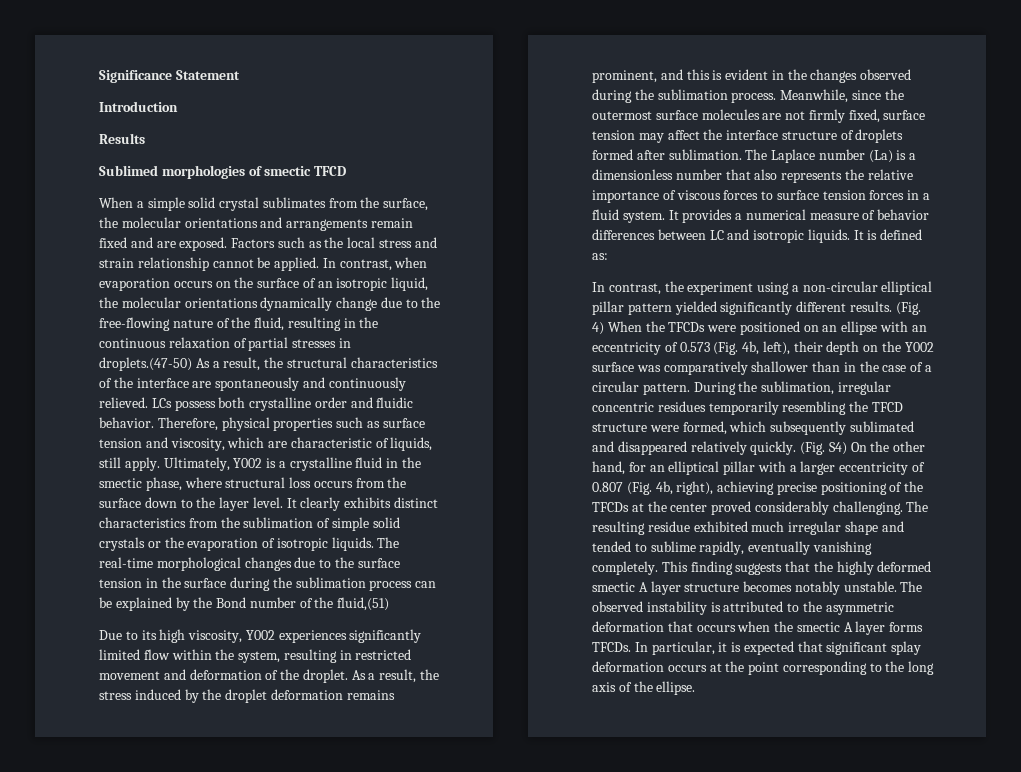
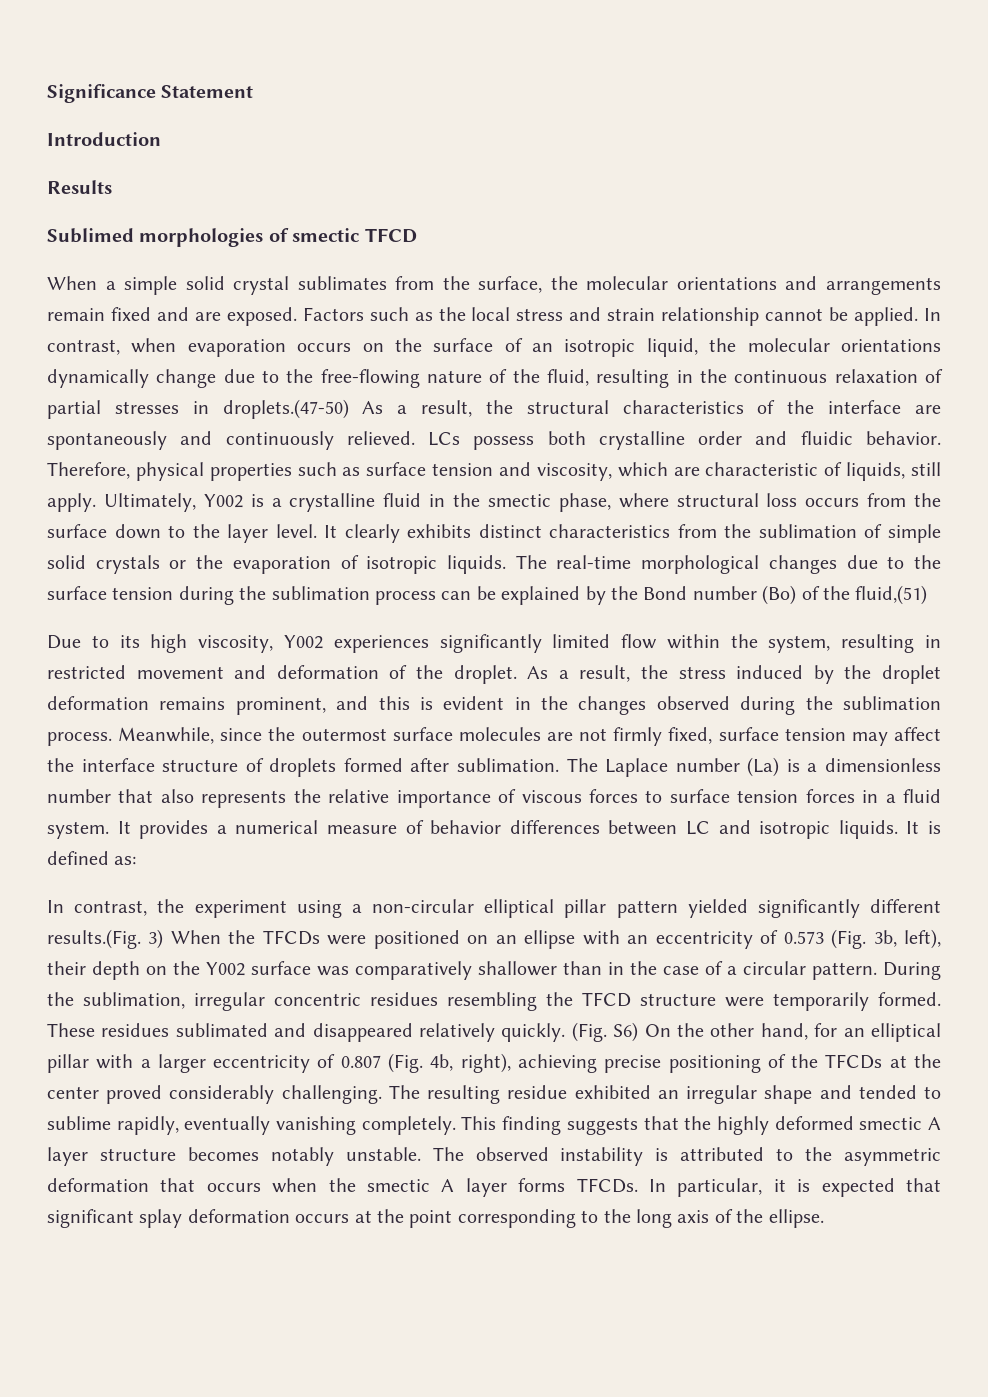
[145,577,227,588] in the surface -> (174, 593) none
(296, 602) none -> [762,585,797,605] (Bo)
[849,301,921,315] [592,322,604,335] results. (Fig. 4) -> [47,929,164,949] results.(Fig. 3)
[742,341,760,355] 4b, -> [873,930,897,947] 3b,
[708,401,779,415] temporarily -> (438, 999) none
[682,421,847,435] formed, which subsequently -> [773,992,941,1011] [47,1023,170,1037] temporarily formed. These residues
[828,442,847,455] S4) -> [613,1022,639,1042] S6)
[751,521,785,532] much -> [657,1090,679,1099] an

